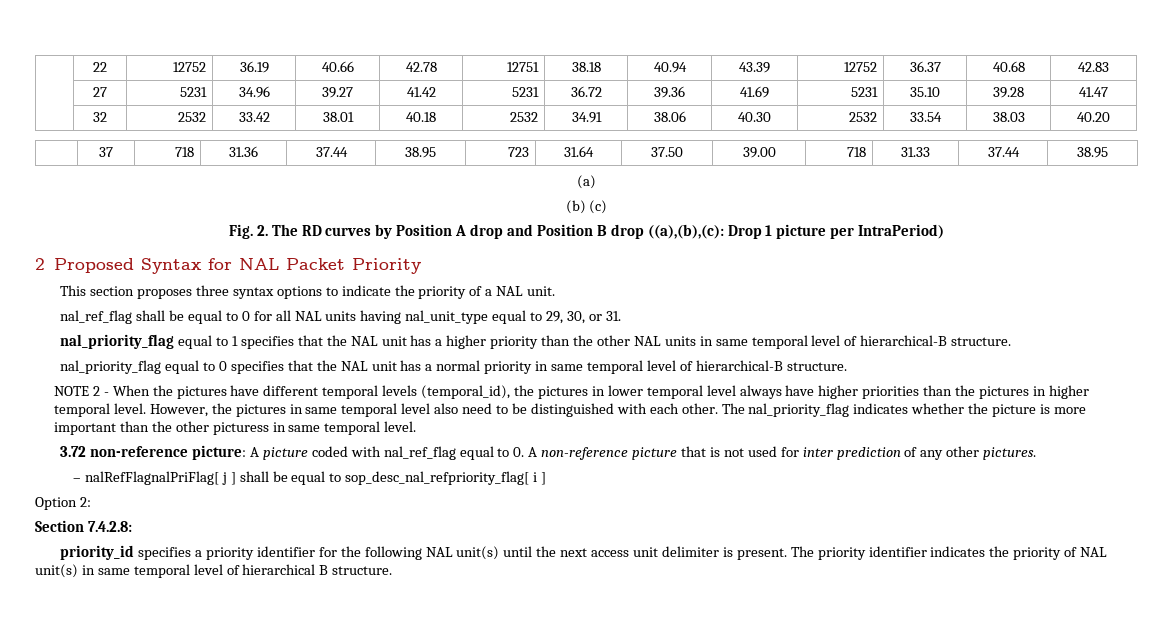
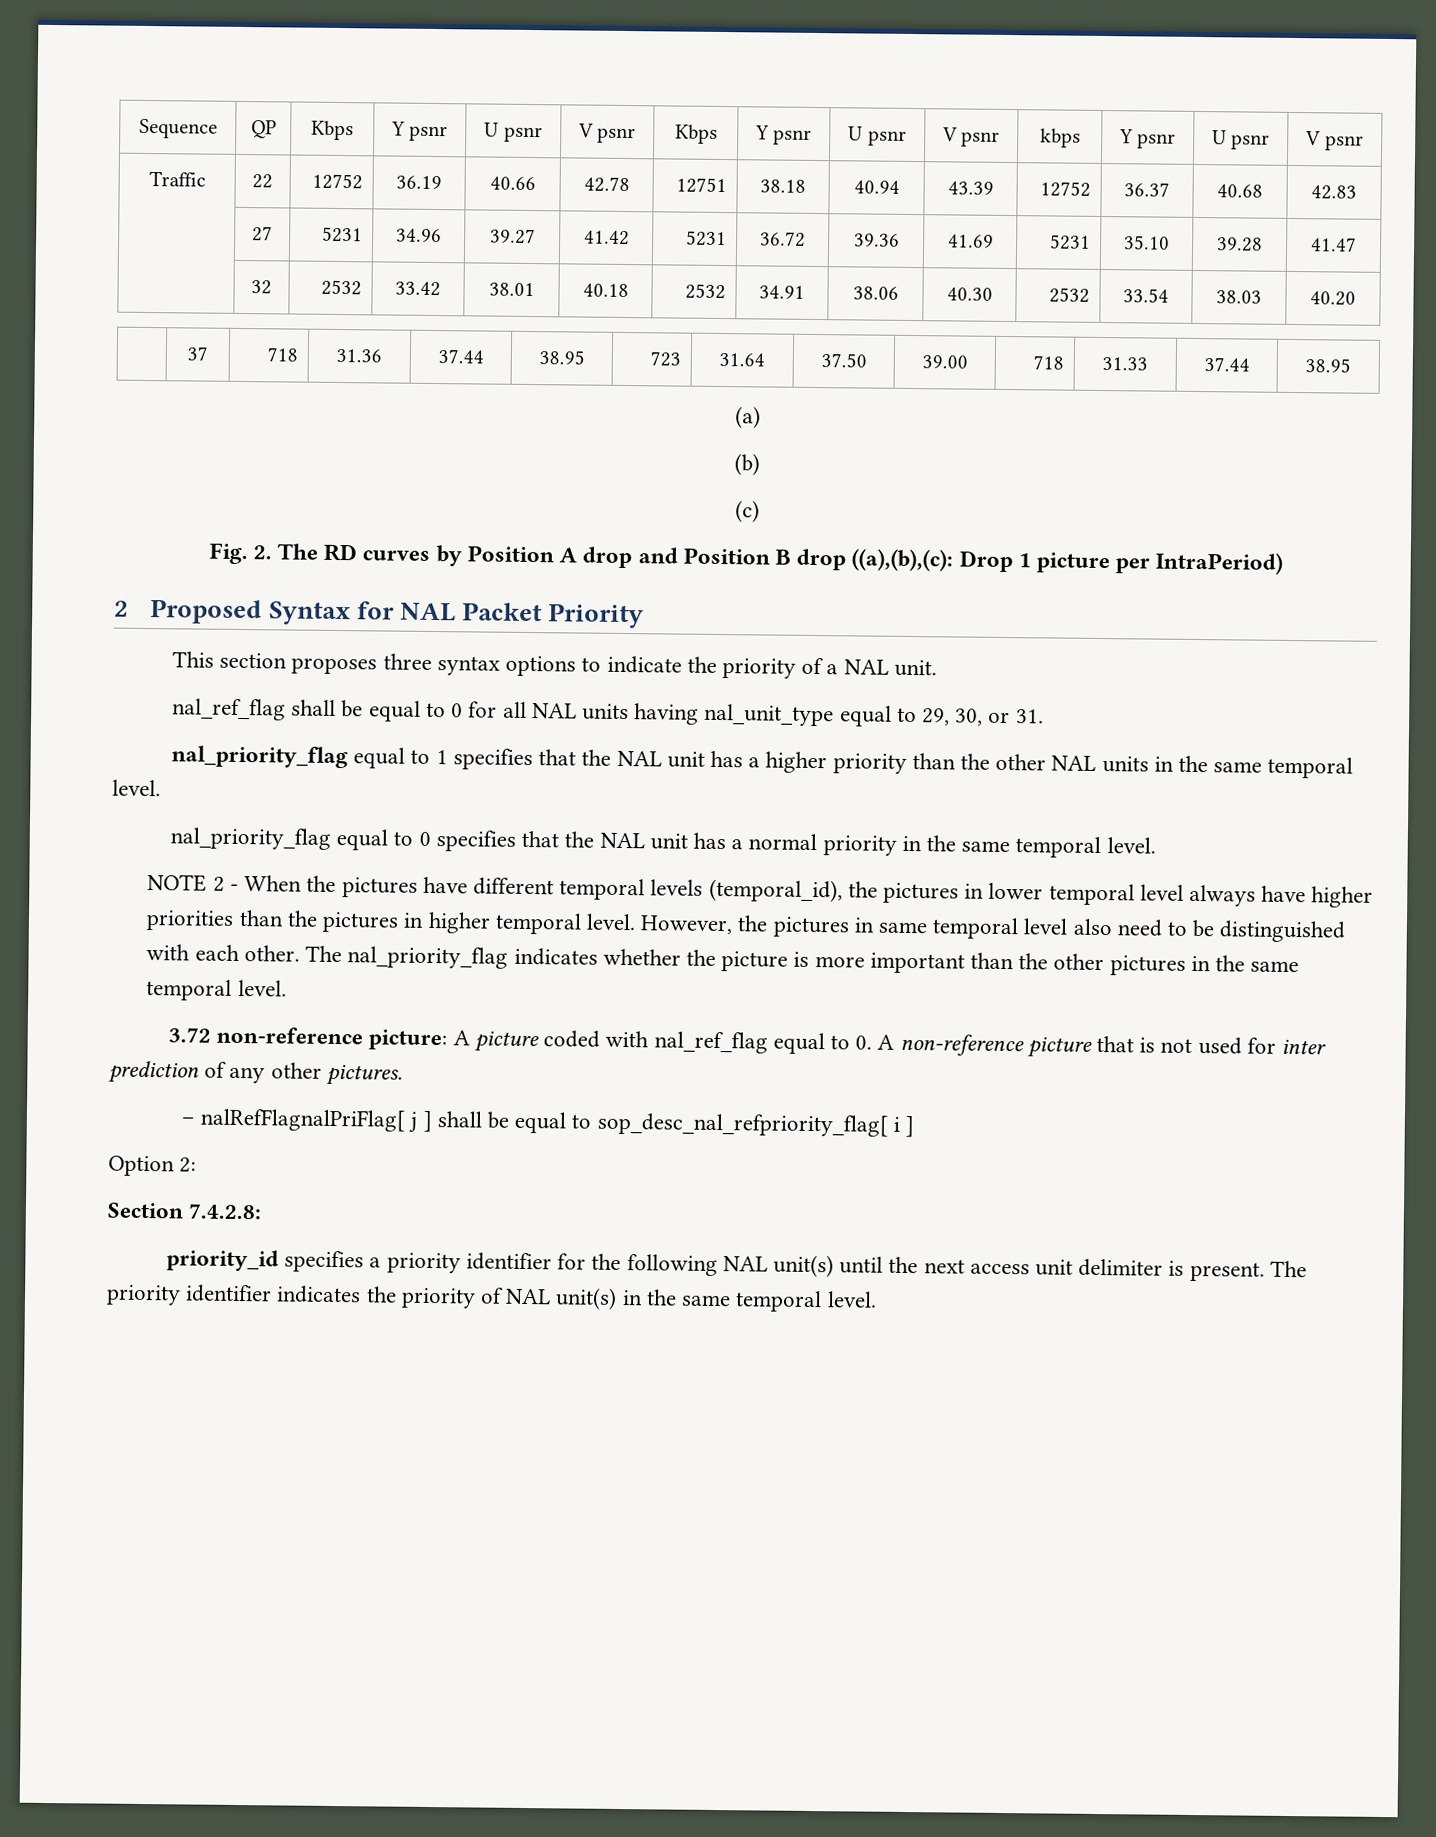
(93, 67) none -> [138,118,218,139] [250,120,277,139] [311,120,354,141] [390,121,449,142] [484,122,543,143] [577,123,637,144] [674,124,718,144] [754,125,813,145] [848,126,907,146] [941,127,1001,147] [1039,128,1081,148] [1118,129,1177,149] [1211,130,1271,150] [1305,131,1364,151] [148,170,206,187] Sequence | QP | Kbps | Y psnr | U psnr | V psnr | Kbps | Y psnr | U psnr | V psnr | kbps | Y psnr | U psnr | V psnr // Traffic
(586, 207) none -> (760, 464) //
[715,335,1012,349] same temporal level of hierarchical-B structure. -> [1178,755,1354,779] [112,779,161,797] the same temporal level.
[551,360,847,374] same temporal level of hierarchical-B structure. -> [925,835,1156,859] the same temporal level.
[212,422,286,435] picturess in -> [1109,955,1246,976] pictures in the
[97,564,393,578] same temporal level of hierarchical B structure. -> [645,1289,877,1313] the same temporal level.

